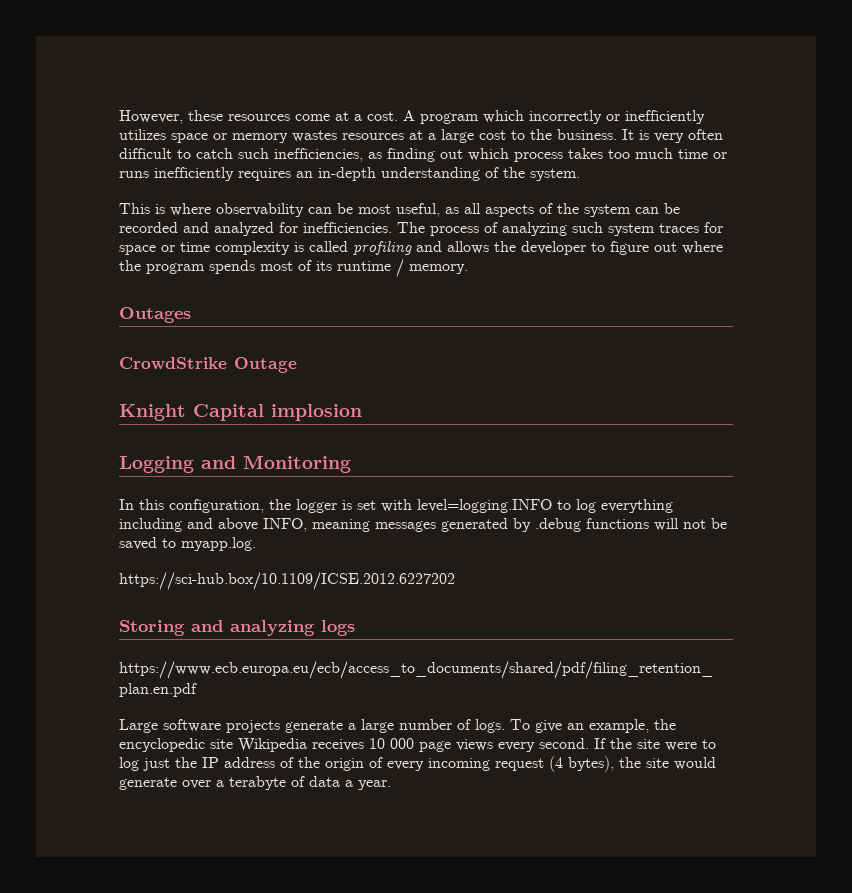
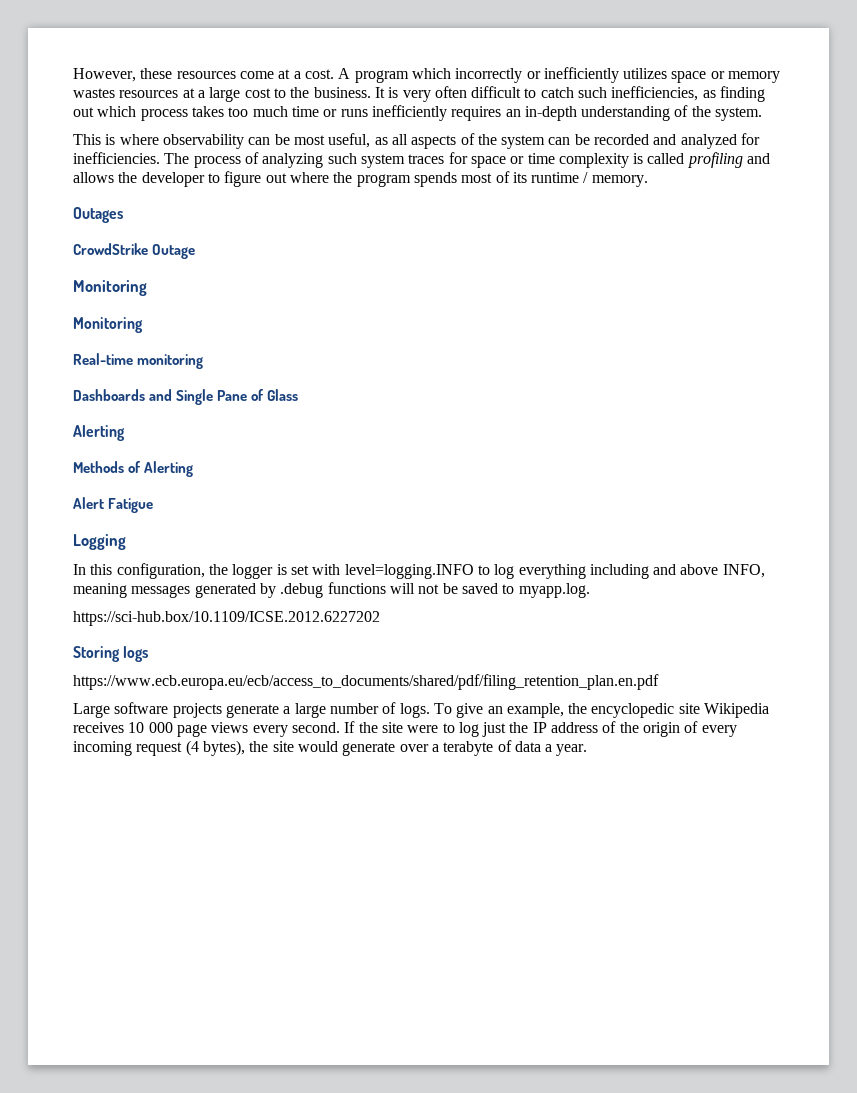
[119,404,362,421] Knight Capital implosion -> [73,280,147,296] [73,317,143,333] [73,353,204,369] [73,389,299,405] [73,425,125,441] [73,461,194,477] [73,497,154,513] Monitoring // Monitoring // Real-time monitoring // Dashboards and Single Pane of Glass // Alerting // Methods of Alerting // Alert Fatigue
[201,455,351,473] and Monitoring -> (126, 542) none
[191,620,315,636] and analyzing -> (120, 654) none

